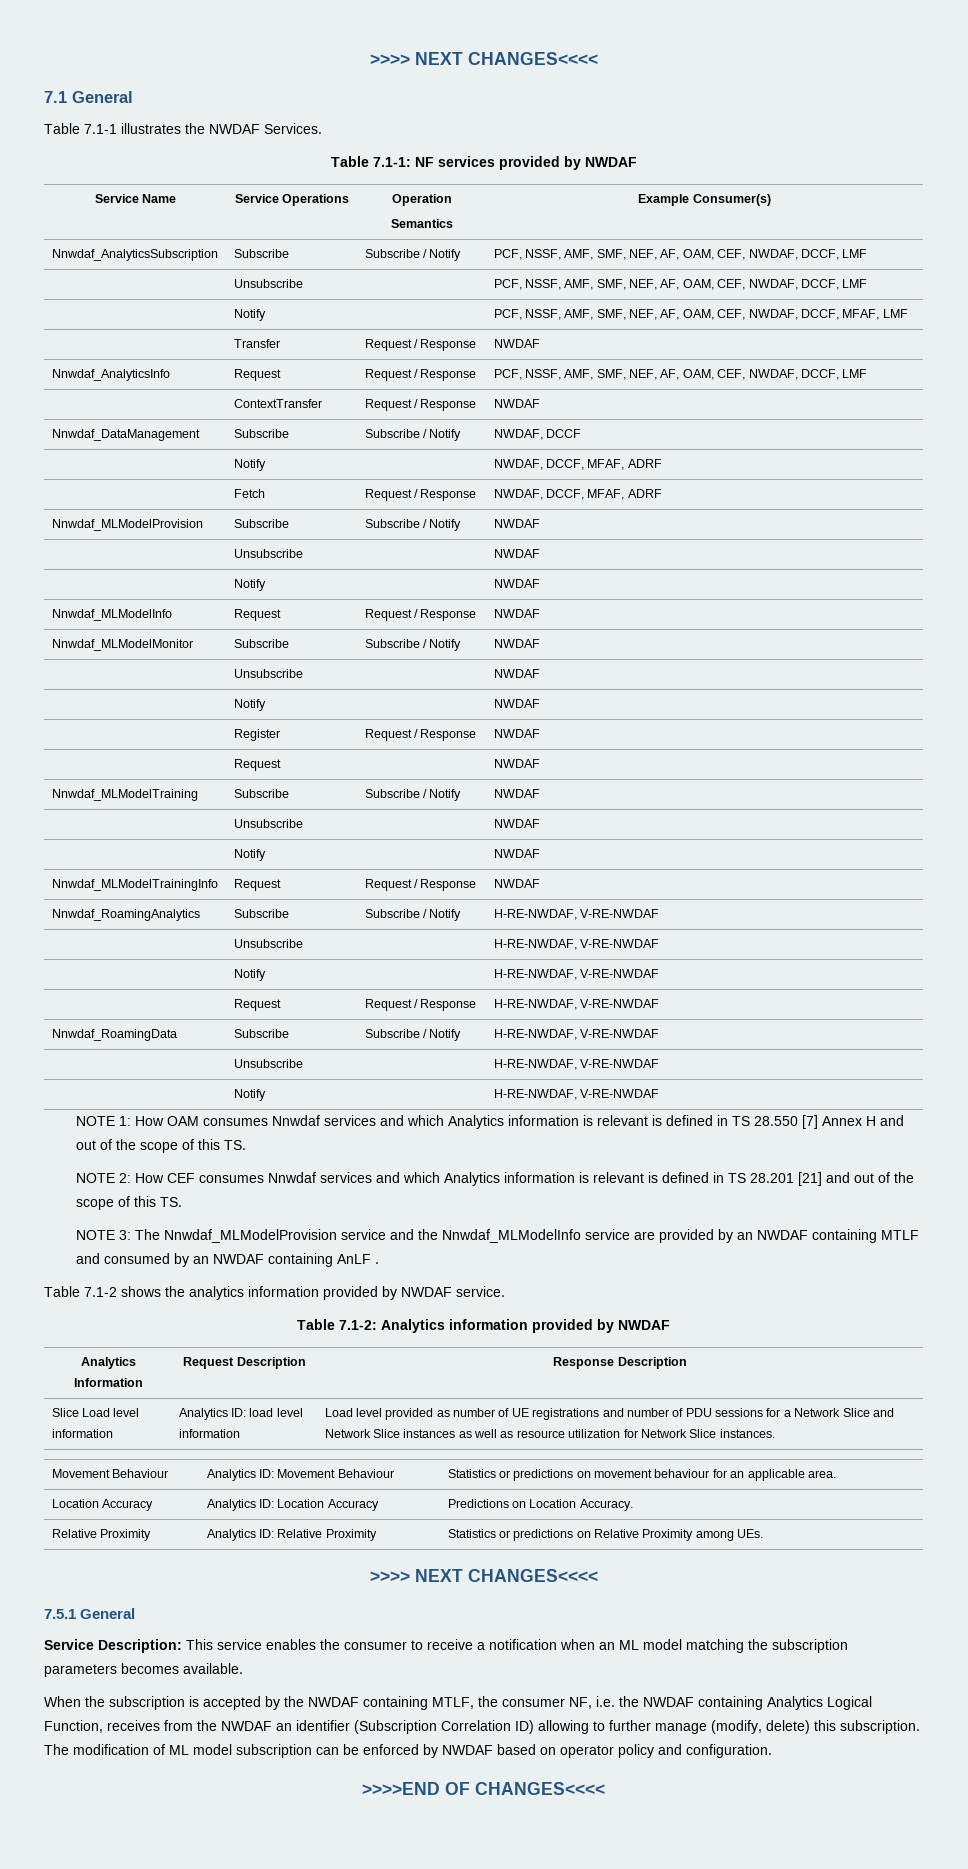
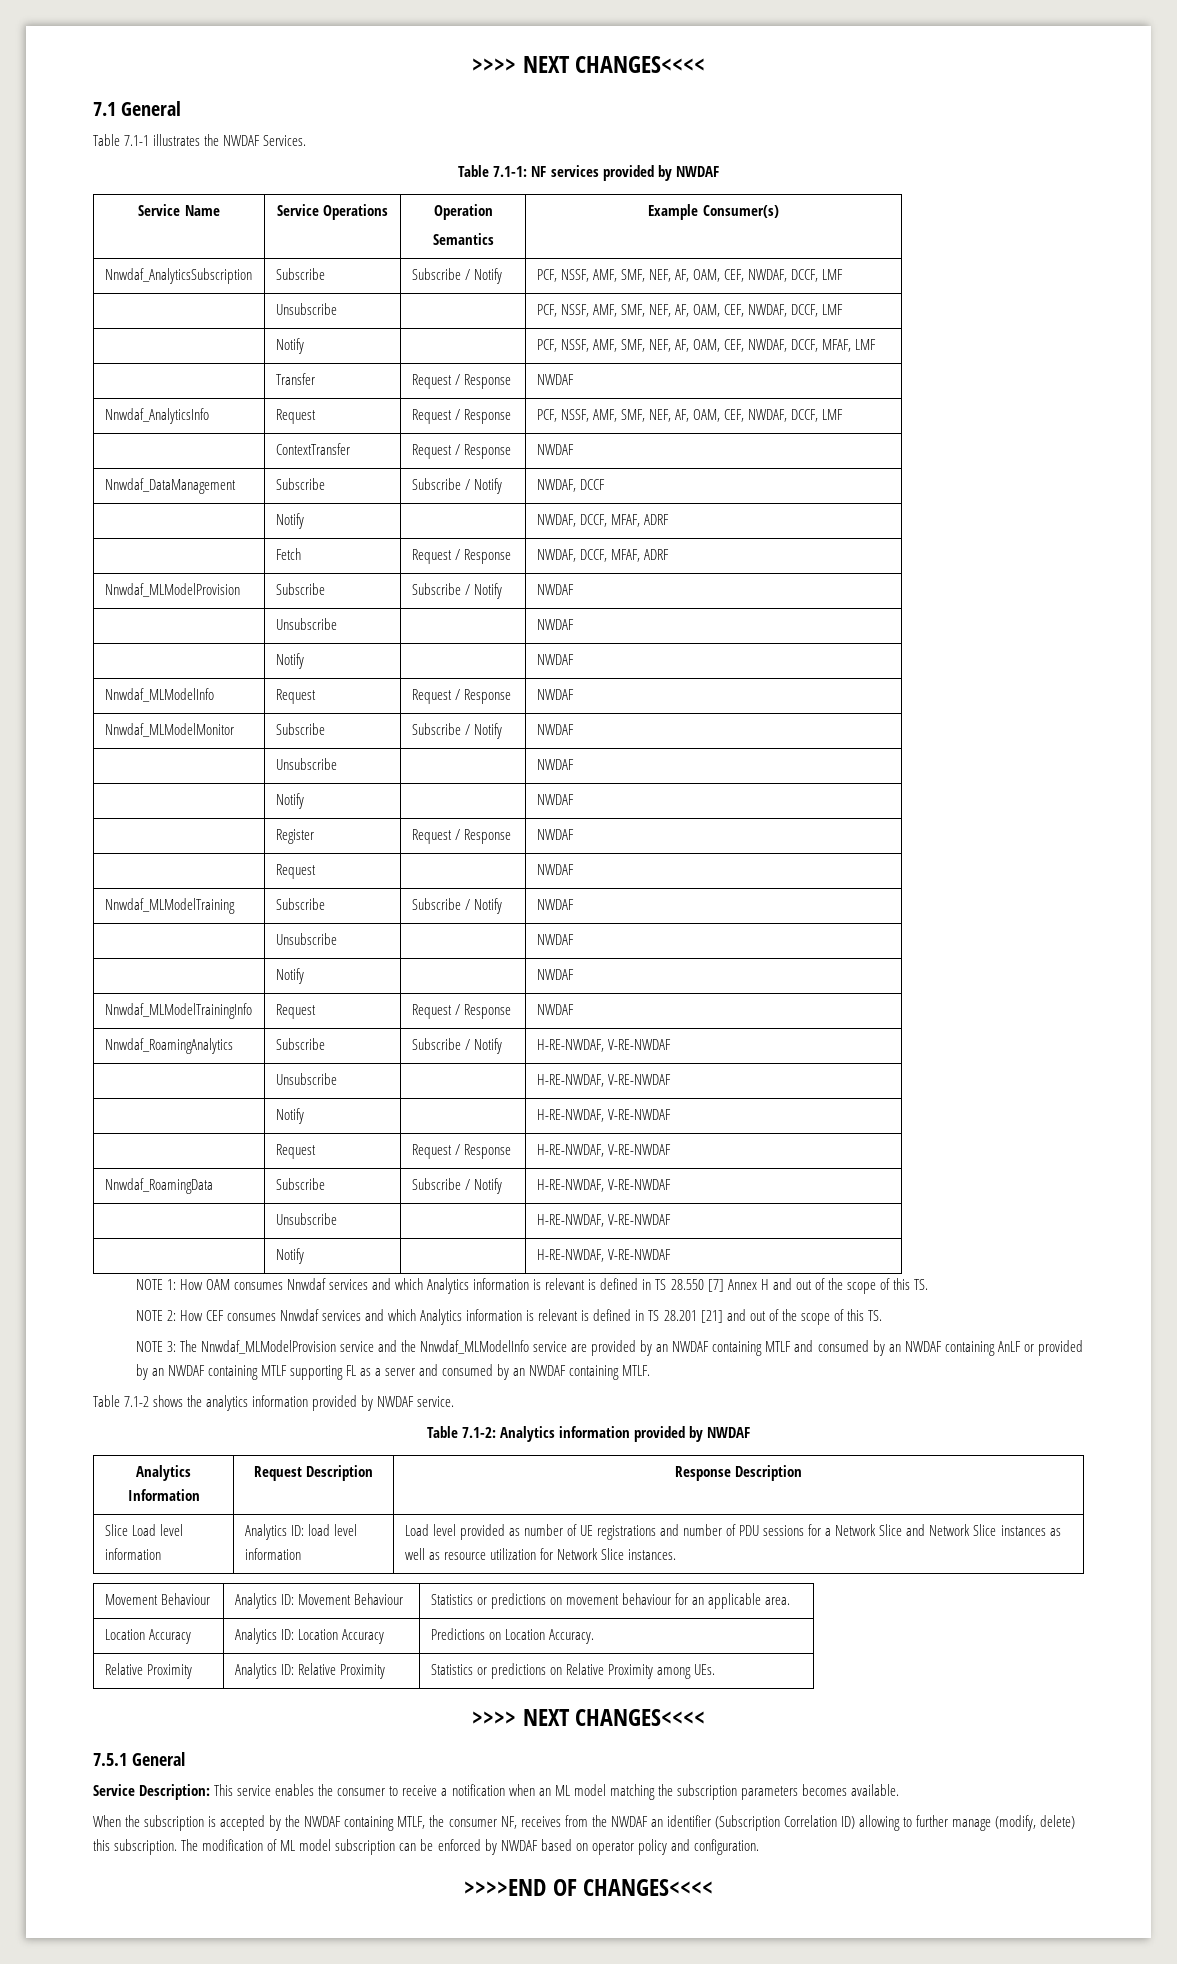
[374,1262,379,1264] . -> [1023,1340,1083,1356] [135,1364,651,1380] or provided by an NWDAF containing MTLF supporting FL as a server and consumed by an NWDAF containing MTLF.
[596,1696,872,1710] [44,1720,103,1733] i.e. the NWDAF containing Analytics Logical Function, -> (517, 1822) none

